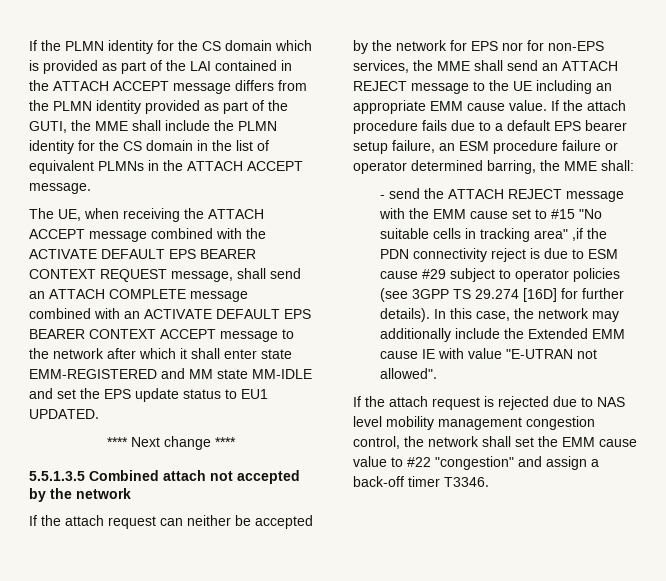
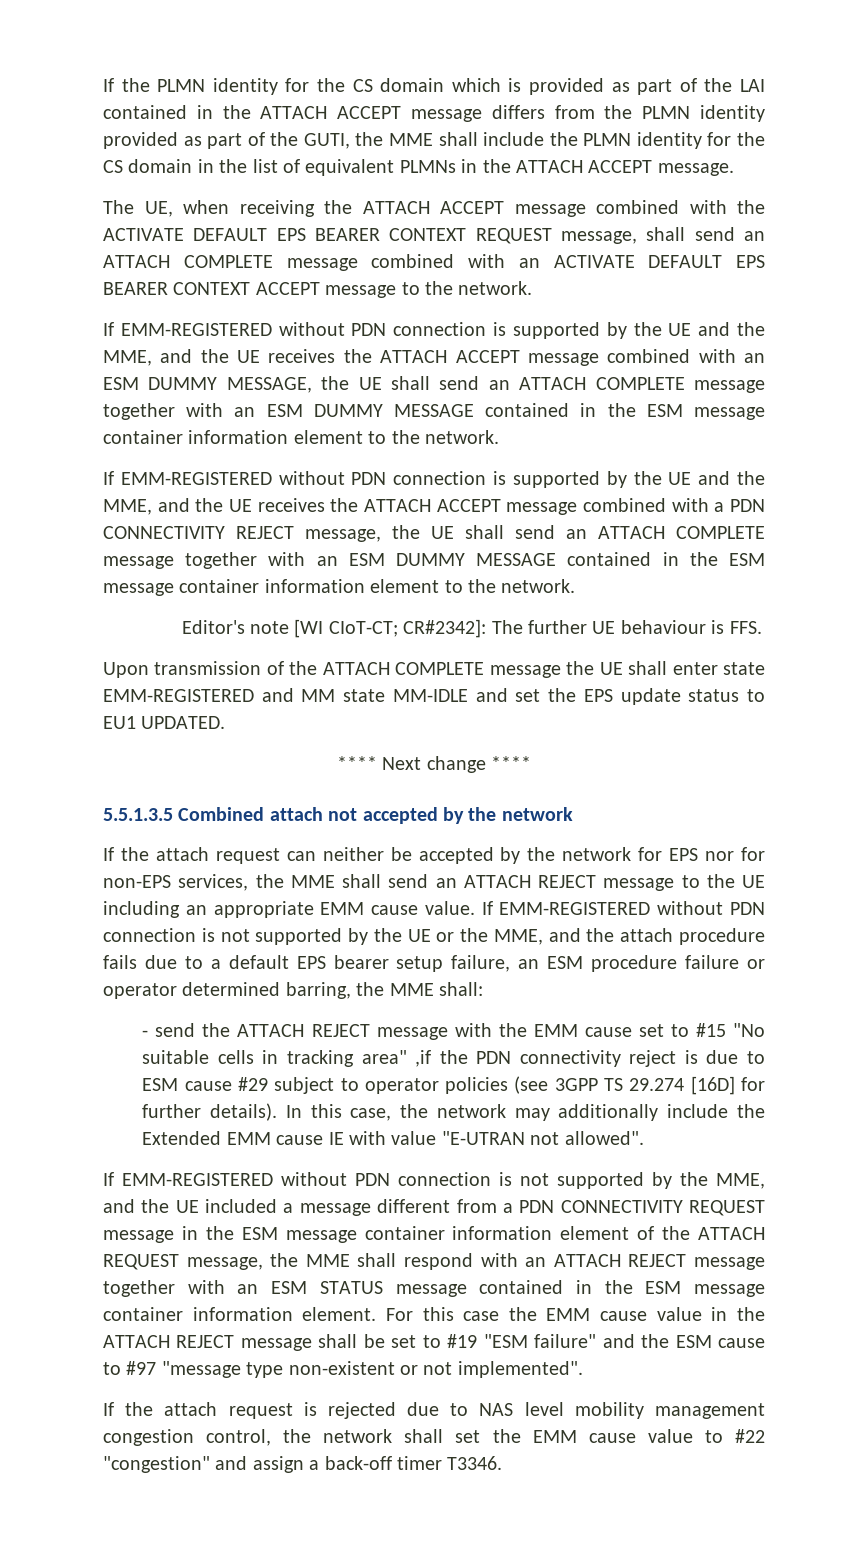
[53,348,187,359] network after which it -> [458,281,533,295] [103,322,766,339] [103,349,766,366] [103,376,765,393] [103,403,765,420] [103,430,499,444] [103,471,766,488] [103,498,765,515] [103,525,765,542] [103,552,765,569] [103,579,576,596] [181,619,762,638] [103,661,623,678] network. // If EMM-REGISTERED without PDN connection is supported by the UE and the MME, and the UE receives the ATTACH ACCEPT message combined with an ESM DUMMY MESSAGE, the UE shall send an ATTACH COMPLETE message together with an ESM DUMMY MESSAGE contained in the ESM message container information element to the network. // If EMM-REGISTERED without PDN connection is supported by the UE and the MME, and the UE receives the ATTACH ACCEPT message combined with a PDN CONNECTIVITY REJECT message, the UE shall send an ATTACH COMPLETE message together with an ESM DUMMY MESSAGE contained in the ESM message container information element to the network. // Editor's note [WI CIoT-CT; CR#2342]: The further UE behaviour is FFS. // Upon transmission of the ATTACH COMPLETE message the UE
(559, 105) none -> [499,901,765,915] [103,928,581,945] EMM-REGISTERED without PDN connection is not supported by the UE or the MME, and
(437, 373) none -> [103,1172,765,1189] [103,1199,766,1216] [103,1226,765,1243] [103,1253,766,1270] [103,1280,765,1297] [103,1307,765,1321] [103,1334,765,1351] [103,1361,583,1378] // If EMM-REGISTERED without PDN connection is not supported by the MME, and the UE included a message different from a PDN CONNECTIVITY REQUEST message in the ESM message container information element of the ATTACH REQUEST message, the MME shall respond with an ATTACH REJECT message together with an ESM STATUS message contained in the ESM message container information element. For this case the EMM cause value in the ATTACH REJECT message shall be set to #19 "ESM failure" and the ESM cause to #97 "message type non-existent or not implemented".

